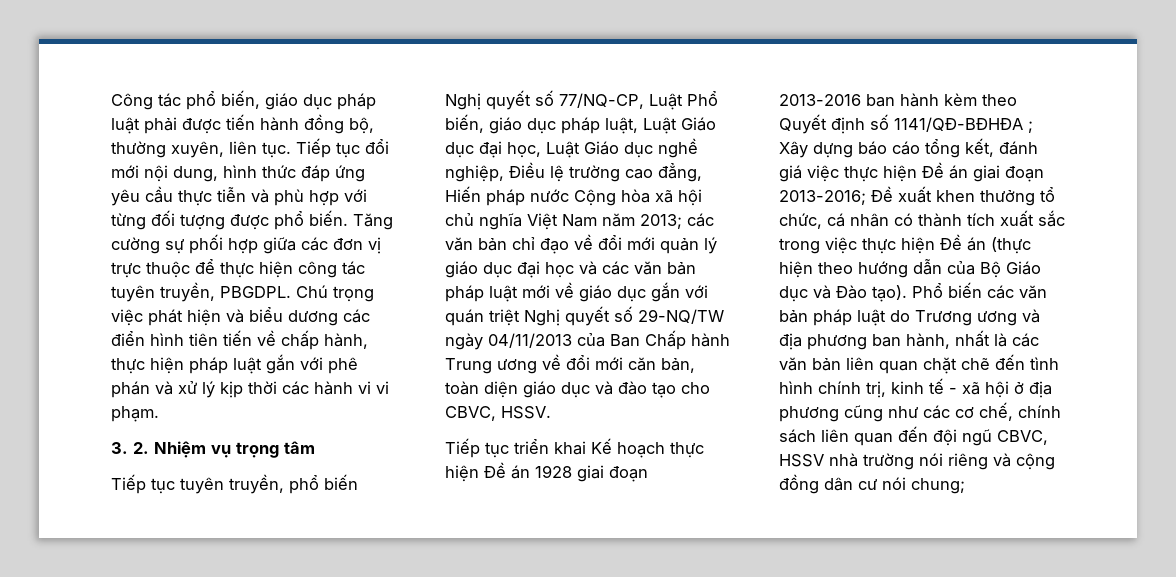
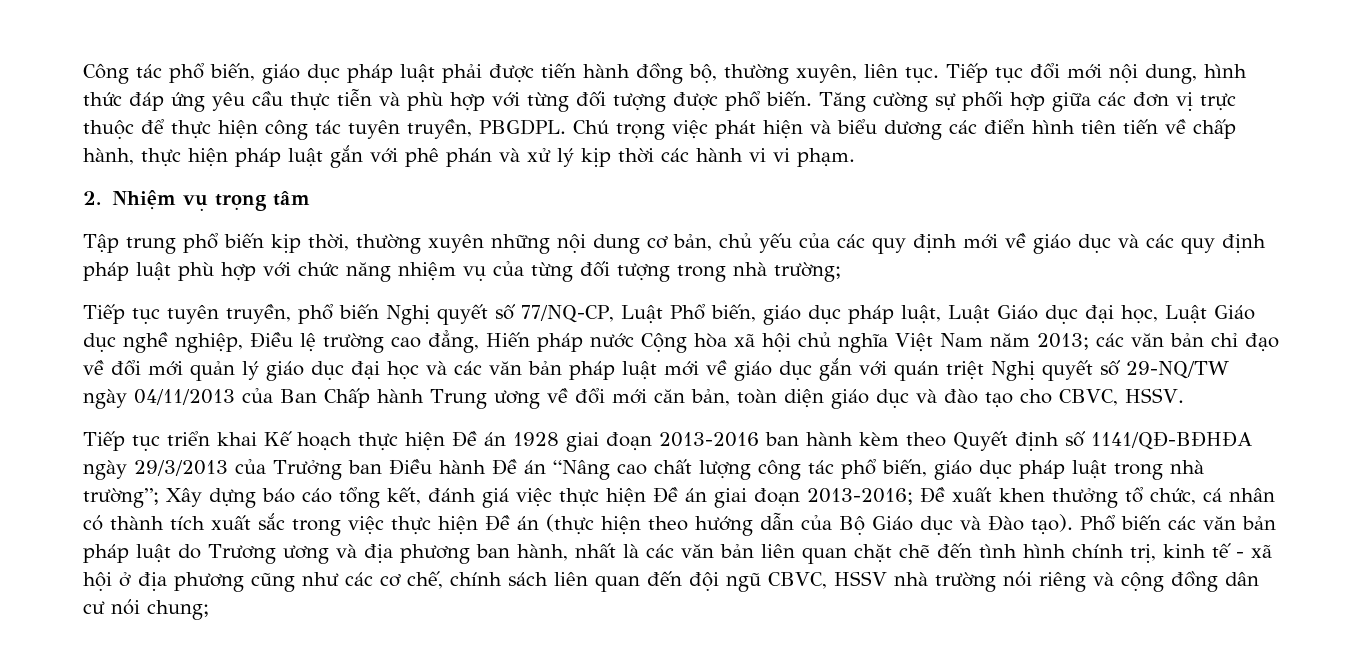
[111,442,128,454] 3. -> (855, 157) none
(315, 447) none -> [83,233,1266,254] [83,261,841,282] // Tập trung phổ biến kịp thời, thường xuyên những nội dung cơ bản, chủ yếu của các quy định mới về giáo dục và các quy định pháp luật phù hợp với chức năng nhiệm vụ của từng đối tượng trong nhà trường;
[1028,121,1033,133] ; -> [83,459,1204,480] [83,488,159,508] ngày 29/3/2013 của Trưởng ban Điều hành Đề án “Nâng cao chất lượng công tác phổ biến, giáo dục pháp luật trong nhà trường”;

